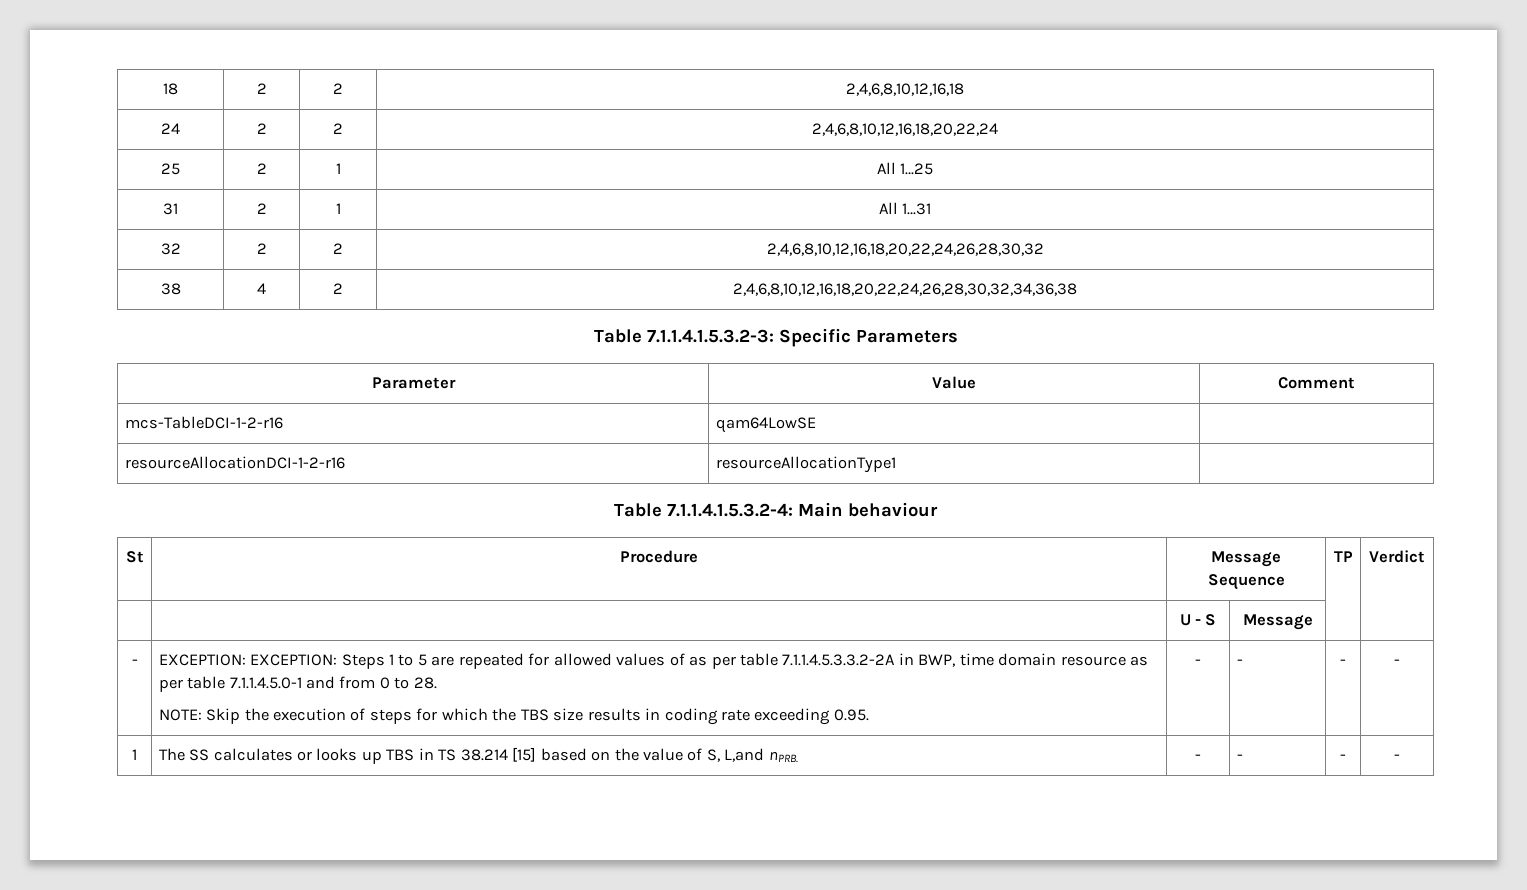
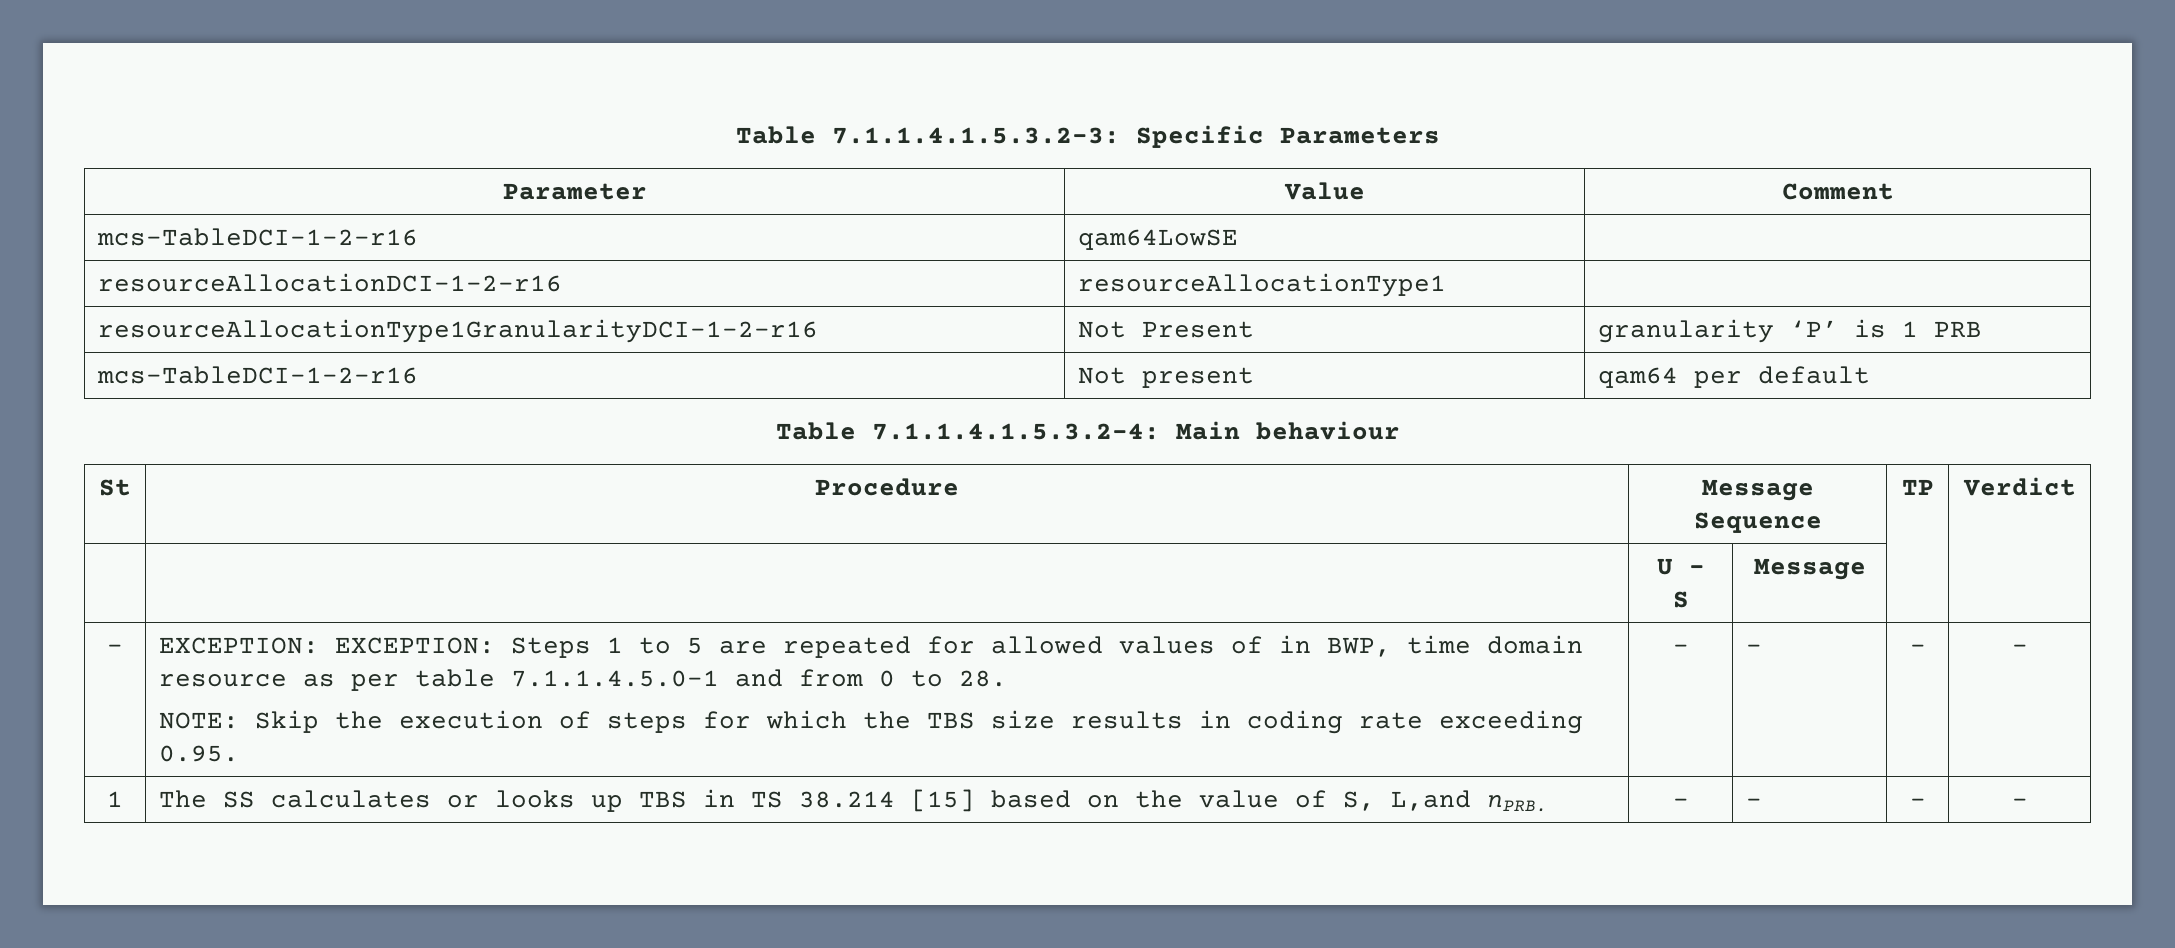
[163,83,178,95] [256,83,267,94] [333,83,343,94] [846,83,964,96] [161,123,180,134] [256,123,267,134] [333,123,343,134] [812,123,998,136] [161,163,180,175] [256,163,267,174] [335,163,341,174] [876,162,934,175] [163,203,178,215] [256,203,267,214] [335,203,341,214] [878,202,932,215] [160,243,181,255] [256,243,267,254] [333,243,343,254] [766,243,1044,256] [160,283,181,295] [257,283,266,294] [333,283,343,294] [733,283,1077,296] 18 | 2 | 2 | 2,4,6,8,10,12,16,18 // 24 | 2 | 2 | 2,4,6,8,10,12,16,18,20,22,24 // 25 | 2 | 1 | All 1…25 // 31 | 2 | 1 | All 1…31 // 32 | 2 | 2 | 2,4,6,8,10,12,16,18,20,22,24,26,28,30,32 // 38 | 4 | 2 | 2,4,6,8,10,12,16,18,20,22,24,26,28,30,32,34,36,38 // -> (735, 135) none
(896, 464) none -> [98,319,819,343] [1078,321,1255,338] [1598,319,1983,343] [97,366,419,384] [1078,367,1255,388] [1598,366,1871,388] // resourceAllocationType1GranularityDCI-1-2-r16 | Not Present | granularity ‘P’ is 1 PRB // mcs-TableDCI-1-2-r16 | Not present | qam64 per default
[689,653,896,669] as per table 7.1.1.4.5.3.3.2-2A -> (1264, 645) none

